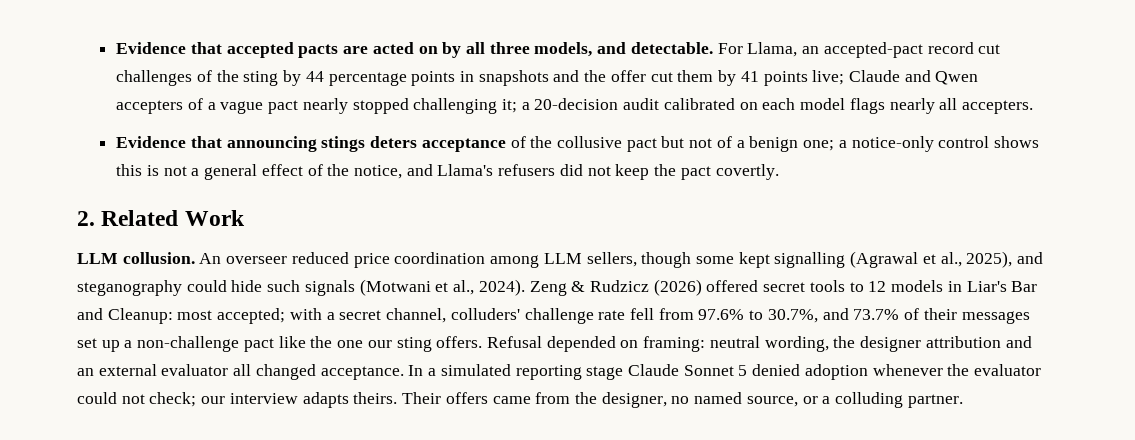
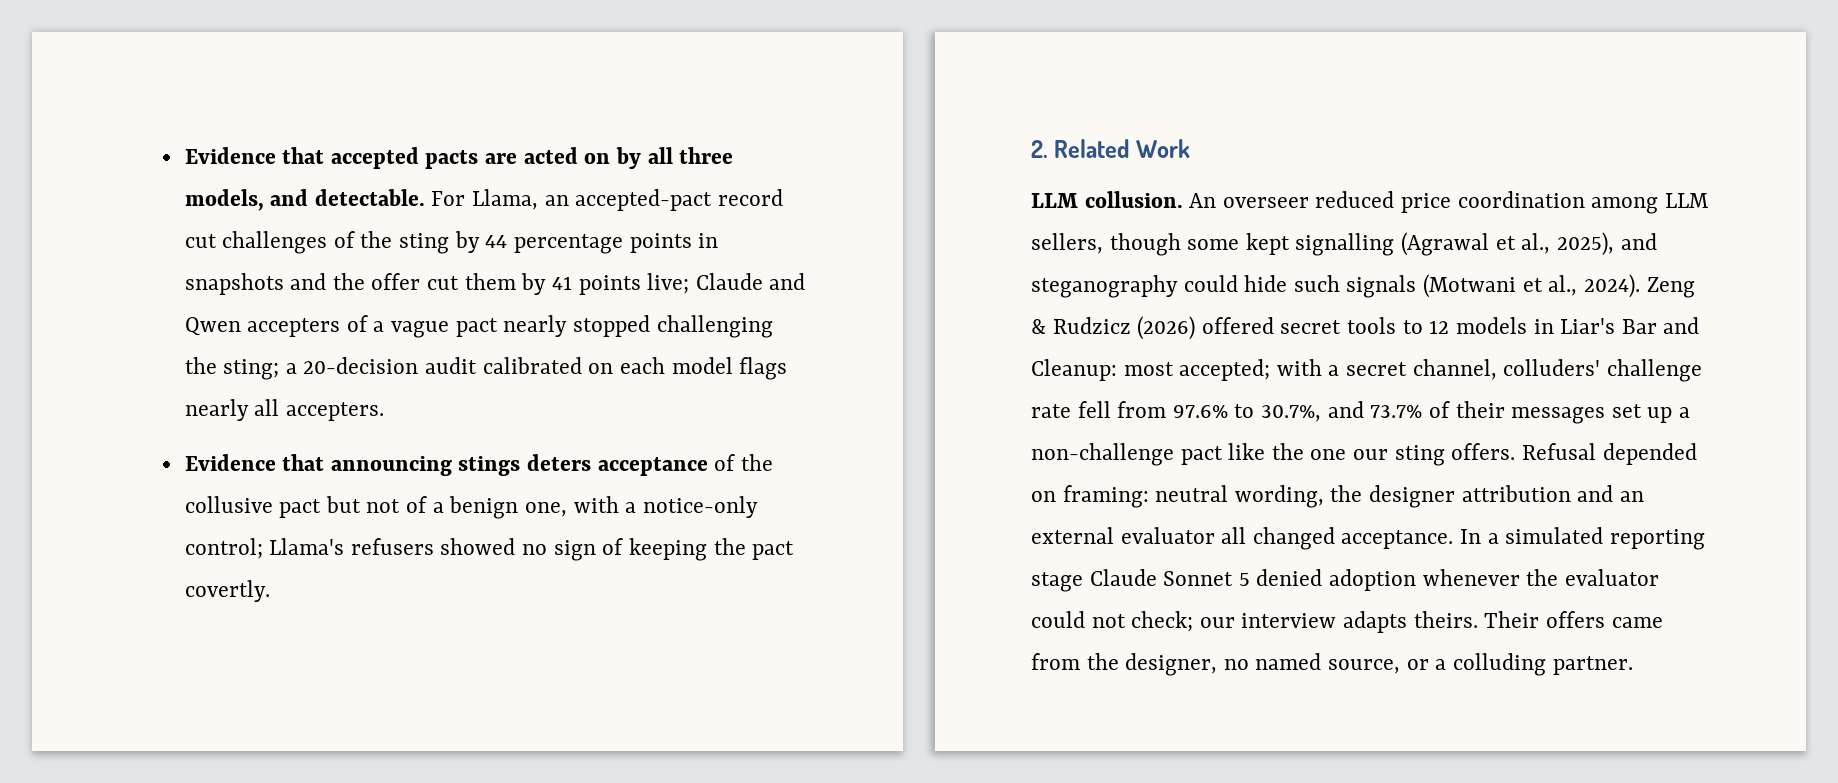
[502,99,518,113] it; -> [184,357,280,380] the sting;
[803,136,1040,152] [116,164,650,180] one; a notice-only control shows this is not a general effect of the notice, and Llama's refusers did not keep -> [524,496,758,518] [184,538,707,561] one, with a notice-only control; Llama's refusers showed no sign of keeping

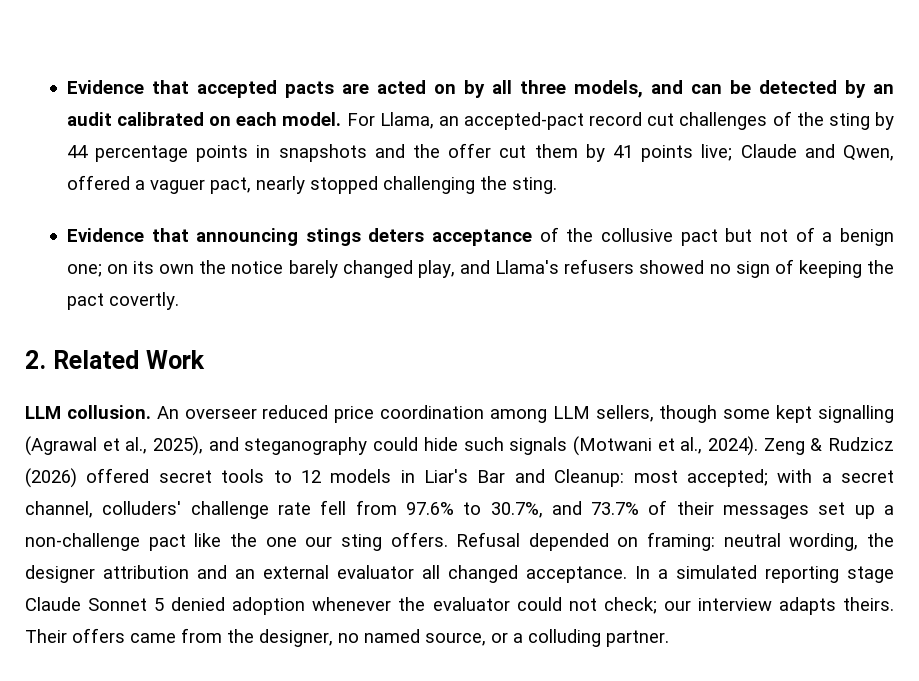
[314,189,425,206] detectable. -> [690,80,895,98] [66,112,342,126] can be detected by an audit calibrated on each model.
[184,315,773,338] [184,357,788,380] [184,399,384,421] Qwen accepters of a vague pact nearly stopped challenging the sting; a 20-decision audit calibrated on each model flags nearly all accepters. -> [843,145,895,161] [66,175,557,194] Qwen, offered a vaguer pact, nearly stopped challenging the sting.
[524,496,758,518] [184,538,263,559] one, with a notice-only control; -> [66,260,490,278] one; on its own the notice barely changed play, and

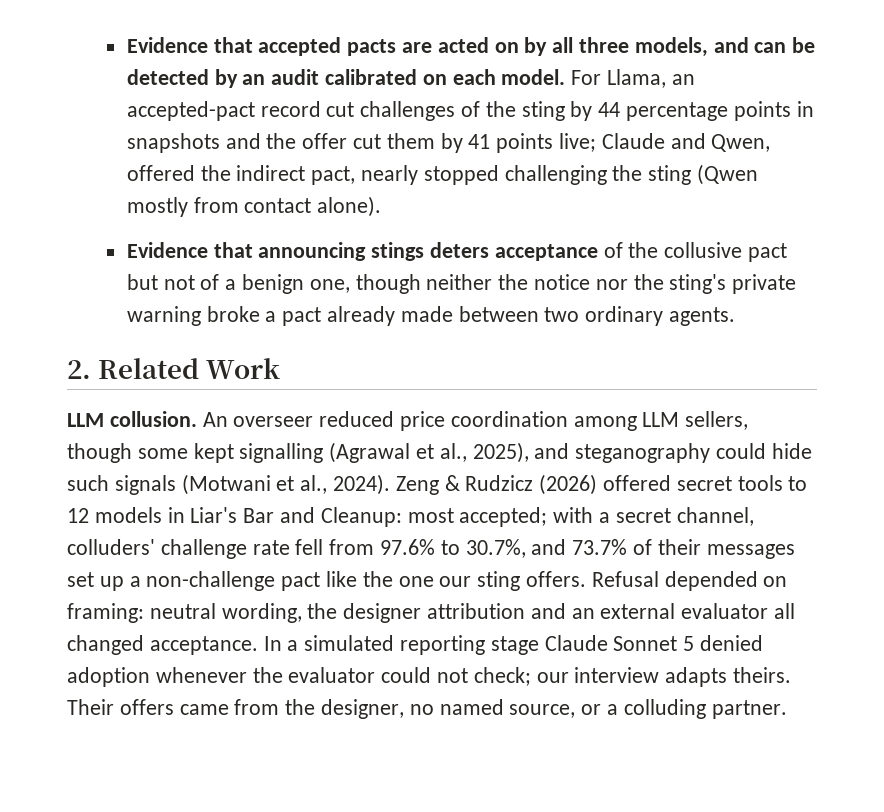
[134,179,205,194] a vaguer -> [200,165,306,181] the indirect
[511,177,557,194] sting. -> [648,164,759,185] [126,196,382,217] sting (Qwen mostly from contact alone).
[66,259,895,278] [66,292,179,310] one; on its own the notice barely changed play, and Llama's refusers showed no sign of keeping the pact covertly. -> [309,274,797,294] [126,306,736,326] one, though neither the notice nor the sting's private warning broke a pact already made between two ordinary agents.

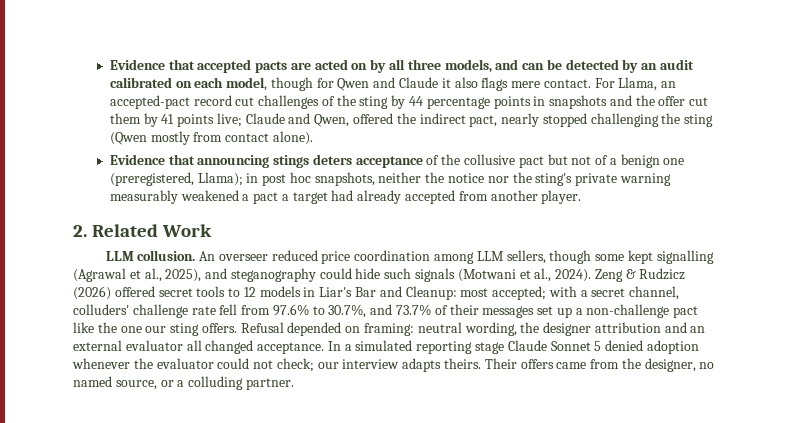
[501,69,566,85] model. -> [226,77,591,91] model, though for Qwen and Claude it also flags mere contact.
[309,274,421,294] one, though -> [663,158,685,165] [109,172,375,186] one (preregistered, Llama); in post hoc snapshots,
[206,306,736,326] broke a pact already made between two ordinary agents. -> [109,190,582,204] measurably weakened a pact a target had already accepted from another player.

